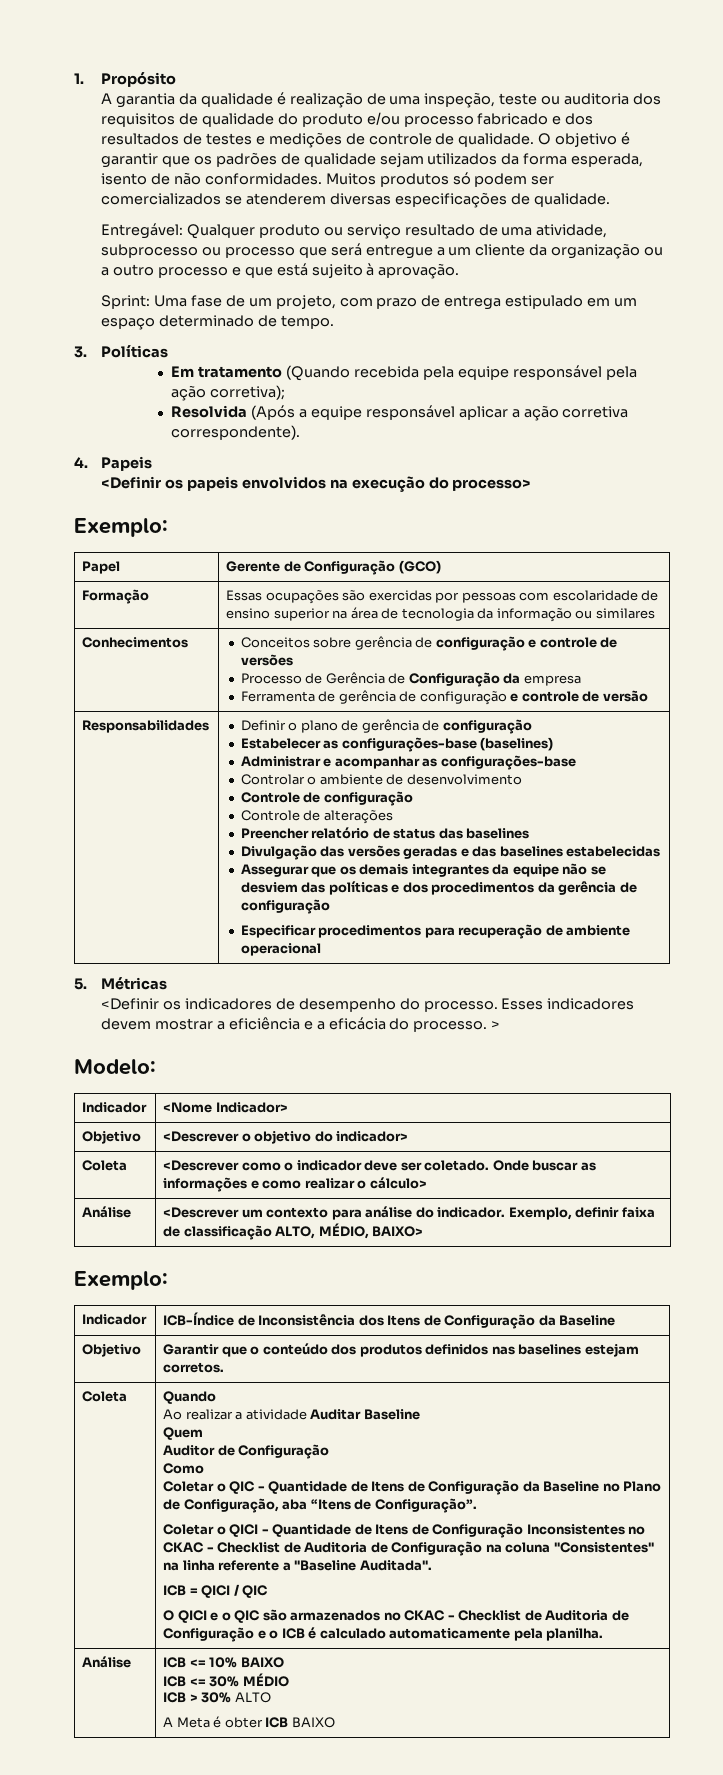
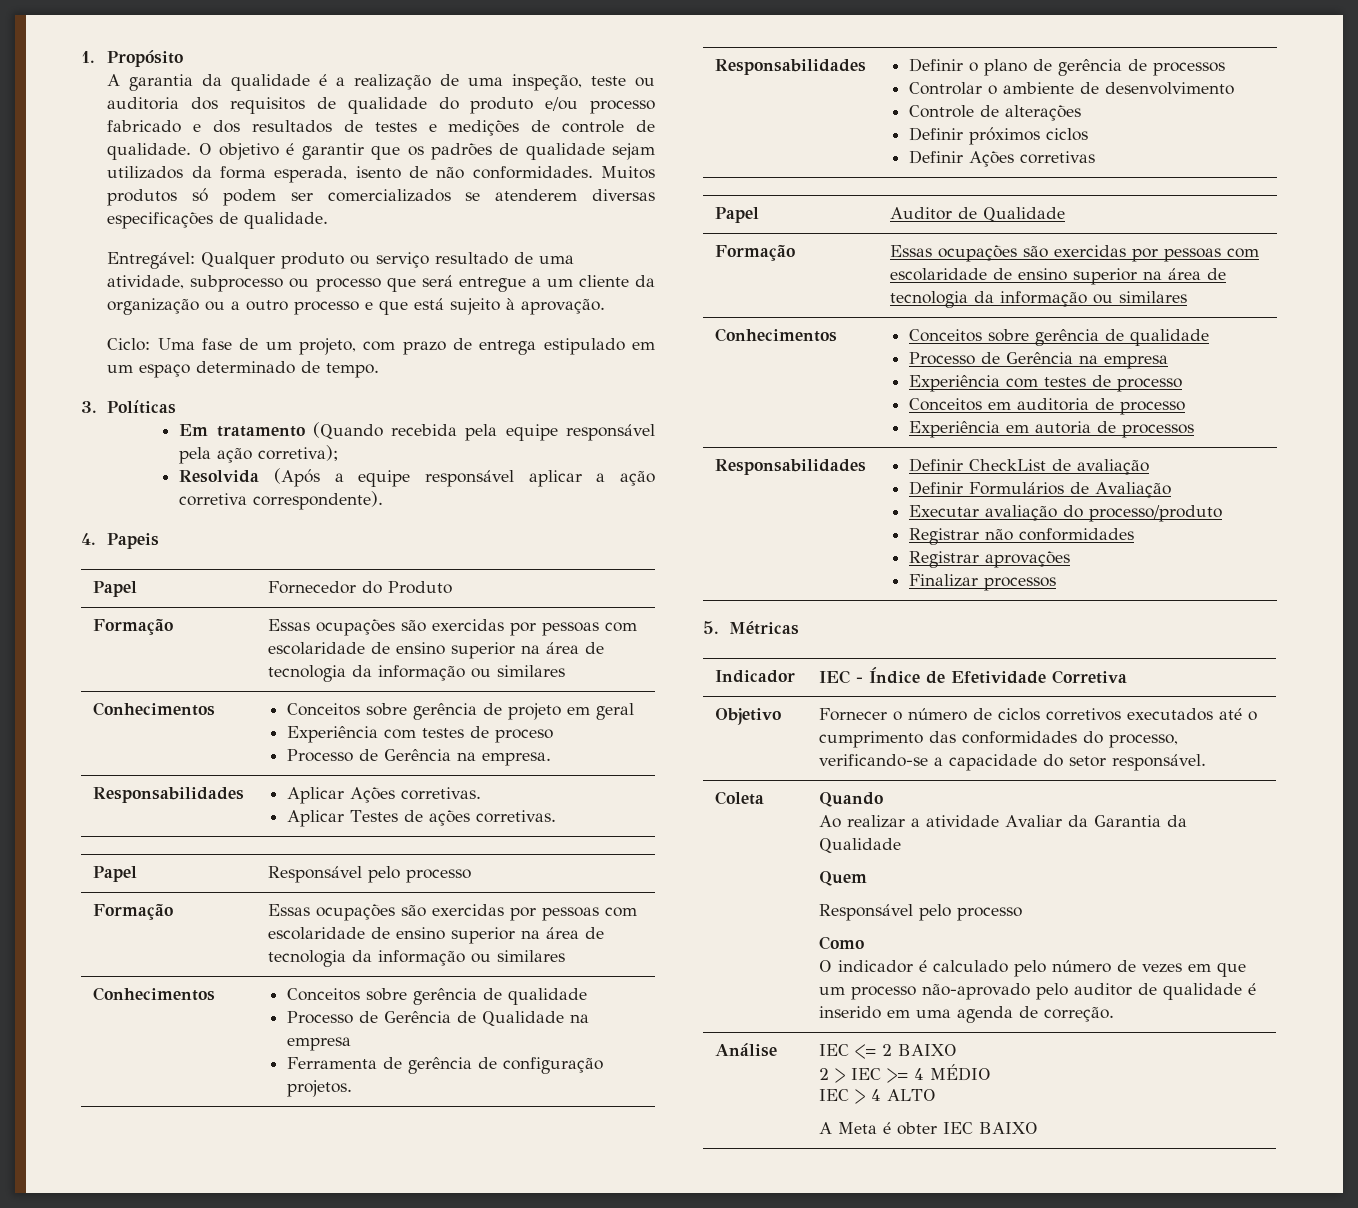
(286, 98) none -> [336,77,346,86] a
[101,295,151,309] Sprint: -> [107,338,151,351] Ciclo:
[101,476,532,492] [74,518,168,537] [82,561,121,574] [226,560,441,575] // <Definir os papeis envolvidos na execução do processo> // Exemplo: // Papel | Gerente de Configuração (GCO) -> [92,581,137,597] [267,581,452,594] // Papel | Fornecedor do Produto
[435,636,618,651] [240,654,293,666] configuração e controle de versões -> [508,703,635,720] [287,726,554,743] [287,749,552,766] [92,787,244,803] [287,787,482,804] [287,810,557,827] [92,866,137,882] [267,866,471,883] [92,903,173,920] [267,904,637,921] [267,927,604,944] [267,950,565,967] [92,987,215,1001] [287,988,588,1005] projeto em geral // Experiência com testes de proceso // Processo de Gerência na empresa. // Responsabilidades | Aplicar Ações corretivas. // Aplicar Testes de ações corretivas. // Papel | Responsável pelo processo // Formação | Essas ocupações são exercidas por pessoas com escolaridade de ensino superior na área de tecnologia da informação ou similares // Conhecimentos | Conceitos sobre gerência de qualidade
[408,672,521,687] Configuração da -> [482,1011,590,1026] Qualidade na
[510,690,648,702] e controle de versão -> [287,1080,353,1097] projetos.
[442,719,532,734] [240,737,554,752] [240,755,576,770] configuração // Estabelecer as configurações-base (baselines) // Administrar e acompanhar as configurações-base -> [1153,62,1226,76] processos
[240,791,413,806] // Controle de configuração -> (1235, 88) none
[240,827,530,839] [240,845,661,860] [240,863,606,877] [240,881,637,895] [240,899,330,914] [240,924,631,939] [240,943,321,956] [74,977,168,990] [101,998,635,1012] [101,1017,501,1032] [74,1059,156,1075] [82,1102,148,1113] [163,1102,288,1113] [82,1130,142,1144] [163,1130,409,1144] [82,1160,128,1171] [163,1160,596,1171] [163,1177,427,1192] [82,1206,132,1218] [163,1206,655,1220] [163,1223,424,1240] [74,1271,168,1290] [82,1314,148,1325] [163,1312,616,1329] [82,1343,142,1357] [163,1343,639,1357] [163,1362,225,1373] Preencher relatório de status das baselines // Divulgação das versões geradas e das baselines estabelecidas // Assegurar que os demais integrantes da equipe não se desviem das políticas e dos procedimentos da gerência de configuração // Especificar procedimentos para recuperação de ambiente operacional // 5. Métricas // <Definir os indicadores de desempenho do processo. Esses indicadores devem mostrar a eficiência e a eficácia do processo. > // Modelo: // Indicador | <Nome Indicador> // Objetivo | <Descrever o objetivo do indicador> // Coleta | <Descrever como o indicador deve ser coletado. Onde buscar as informações e como realizar o cálculo> // Análise | <Descrever um contexto para análise do indicador. Exemplo, definir faixa de classificação ALTO, MÉDIO, BAIXO> // Exemplo: // Indicador | ICB-Índice de Inconsistência dos Itens de Configuração da Baseline // Objetivo | Garantir que o conteúdo dos produtos definidos nas baselines estejam corretos. -> [909,127,1089,145] [909,150,1096,167] [714,207,759,223] [889,207,1065,222] [714,244,795,261] [889,245,1259,262] [889,268,1226,285] [889,291,1187,308] [714,328,837,342] [909,329,1210,346] [909,352,1169,369] [909,375,1183,392] [909,398,1186,415] [909,421,1195,438] [714,459,866,475] [909,458,1150,475] [909,481,1172,498] [909,505,1223,522] [909,528,1135,545] [909,551,1071,568] [909,574,1057,591] [703,621,800,635] [714,670,795,683] [818,667,1127,684] [714,708,781,725] [818,708,1257,721] [818,731,1178,748] [818,754,1206,771] Definir próximos ciclos // Definir Ações corretivas // Papel | Auditor de Qualidade // Formação | Essas ocupações são exercidas por pessoas com escolaridade de ensino superior na área de tecnologia da informação ou similares // Conhecimentos | Conceitos sobre gerência de qualidade // Processo de Gerência na empresa // Experiência com testes de processo // Conceitos em auditoria de processo // Experiência em autoria de processos // Responsabilidades | Definir CheckList de avaliação // Definir Formulários de Avaliação // Executar avaliação do processo/produto // Registrar não conformidades // Registrar aprovações // Finalizar processos // 5. Métricas // Indicador | IEC - Índice de Efetividade Corretiva // Objetivo | Fornecer o número de ciclos corretivos executados até o cumprimento das conformidades do processo, verificando-se a capacidade do setor responsável.
[310,1409,420,1420] [163,1427,204,1440] [163,1444,330,1459] [163,1463,205,1474] [163,1480,662,1495] [163,1498,477,1513] [163,1523,646,1538] [163,1541,654,1556] [163,1560,432,1571] [163,1584,269,1598] [163,1609,629,1623] [163,1627,604,1642] [82,1656,132,1668] [163,1657,284,1668] [163,1673,289,1687] [163,1692,232,1703] Auditar Baseline // Quem // Auditor de Configuração // Como // Coletar o QIC - Quantidade de Itens de Configuração da Baseline no Plano de Configuração, aba “Itens de Configuração”. // Coletar o QICI - Quantidade de Itens de Configuração Inconsistentes no CKAC - Checklist de Auditoria de Configuração na coluna "Consistentes" na linha referente a "Baseline Auditada". // ICB = QICI / QIC // O QICI e o QIC são armazenados no CKAC - Checklist de Auditoria de Configuração e o ICB é calculado automaticamente pela planilha. // Análise | ICB <= 10% BAIXO // ICB <= 30% MÉDIO // ICB > 30% -> [1004,815,1187,827] [818,838,901,853] [818,871,867,886] [818,904,1022,921] [818,936,864,950] [818,960,1246,977] [818,983,1256,1000] [818,1006,1114,1023] [714,1043,777,1057] [818,1044,957,1059] [818,1064,991,1083] [818,1089,881,1104] Avaliar da Garantia da Qualidade // Quem // Responsável pelo processo // Como // O indicador é calculado pelo número de vezes em que um processo não-aprovado pelo auditor de qualidade é inserido em uma agenda de correção. // Análise | IEC <= 2 BAIXO // 2 > IEC >= 4 MÉDIO // IEC > 4
[265,1717,289,1728] ICB -> [942,1122,973,1134] IEC

